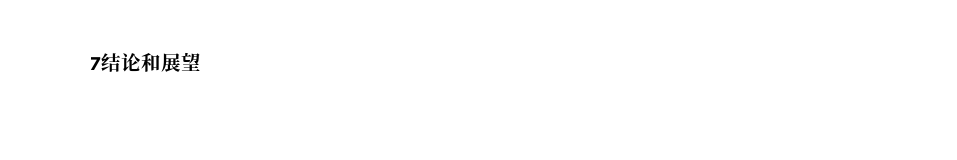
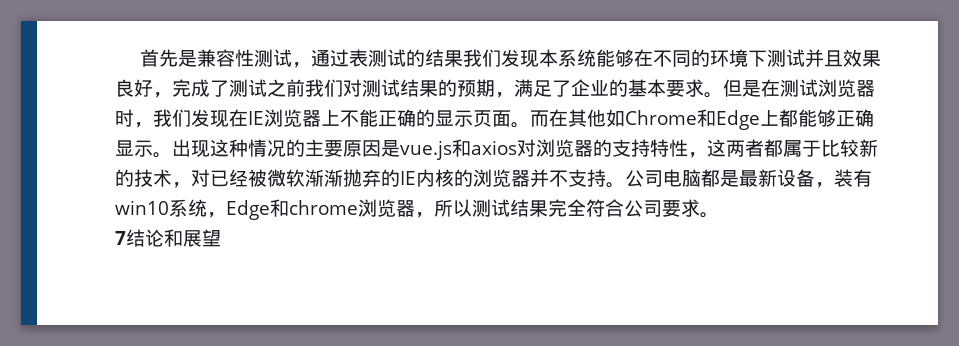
(90, 63) none -> [140,49,882,68] [115,79,875,98] [115,109,874,130] [115,139,878,160] [115,169,872,188] [115,199,719,220] 首先是兼容性测试，通过表测试的结果我们发现本系统能够在不同的环境下测试并且效果良好，完成了测试之前我们对测试结果的预期，满足了企业的基本要求。但是在测试浏览器时，我们发现在IE浏览器上不能正确的显示页面。而在其他如Chrome和Edge上都能够正确显示。出现这种情况的主要原因是vue.js和axios对浏览器的支持特性，这两者都属于比较新的技术，对已经被微软渐渐抛弃的IE内核的浏览器并不支持。公司电脑都是最新设备，装有win10系统，Edge和chrome浏览器，所以测试结果完全符合公司要求。 //

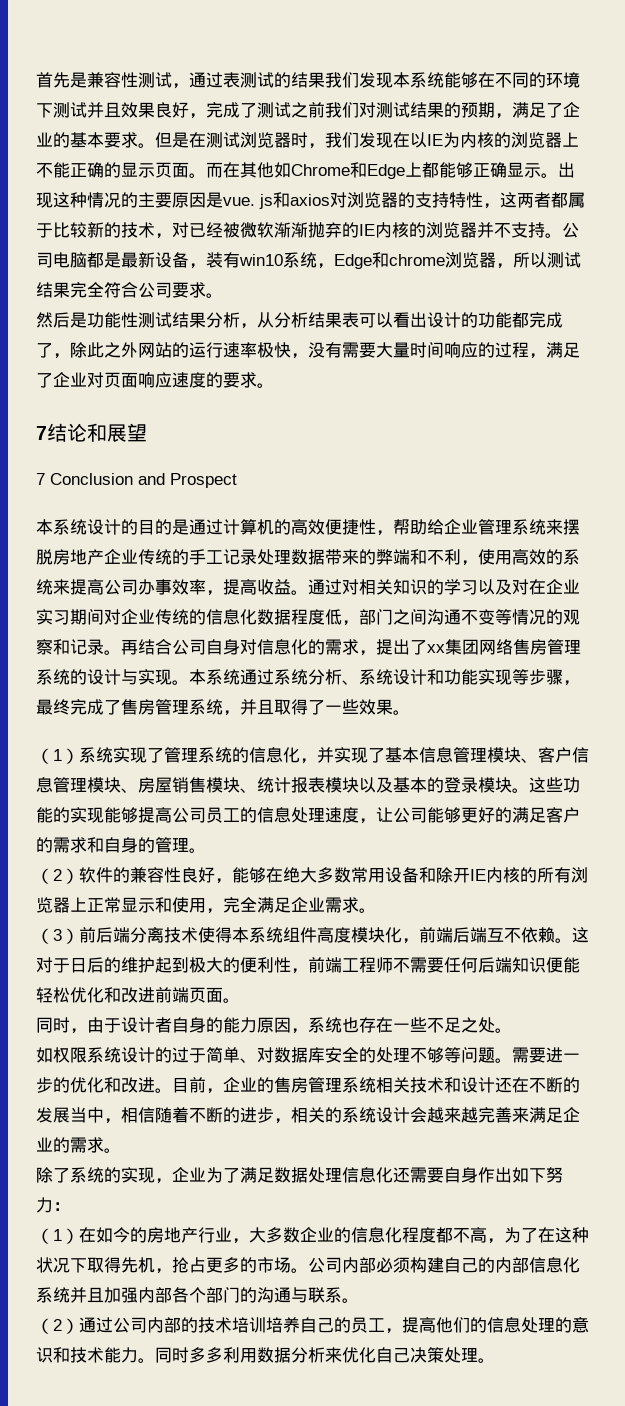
[248,111,264,125] IE -> [410,132,511,148] 以IE为内核的
[400,140,452,160] vue.js -> [223,194,273,209] vue. js
[115,229,221,247] 7结论和展望 -> [36,312,563,329] [36,342,580,359] [36,372,274,388] [36,423,147,442] [36,473,237,488] [36,519,580,536] [36,549,580,566] [36,579,580,596] [36,609,580,626] [36,639,581,656] [36,669,580,686] [36,699,410,716] [36,747,589,764] [36,777,580,793] [36,807,580,824] [36,837,206,853] [36,867,588,884] [36,897,376,914] [36,927,589,944] [36,957,580,974] [36,987,240,1003] [36,1017,512,1034] [36,1047,580,1063] [36,1077,580,1094] [36,1107,580,1124] [36,1137,121,1153] [36,1167,563,1184] [36,1197,70,1213] [36,1227,589,1244] [36,1257,580,1274] [36,1287,359,1303] [36,1317,589,1334] [36,1347,495,1363] 然后是功能性测试结果分析，从分析结果表可以看出设计的功能都完成了，除此之外网站的运行速率极快，没有需要大量时间响应的过程，满足了企业对页面响应速度的要求。 // 7结论和展望 // 7 Conclusion and Prospect // 本系统设计的目的是通过计算机的高效便捷性，帮助给企业管理系统来摆脱房地产企业传统的手工记录处理数据带来的弊端和不利，使用高效的系统来提高公司办事效率，提高收益。通过对相关知识的学习以及对在企业实习期间对企业传统的信息化数据程度低，部门之间沟通不变等情况的观察和记录。再结合公司自身对信息化的需求，提出了xx集团网络售房管理系统的设计与实现。本系统通过系统分析、系统设计和功能实现等步骤，最终完成了售房管理系统，并且取得了一些效果。 // （1）系统实现了管理系统的信息化，并实现了基本信息管理模块、客户信息管理模块、房屋销售模块、统计报表模块以及基本的登录模块。这些功能的实现能够提高公司员工的信息处理速度，让公司能够更好的满足客户的需求和自身的管理。 // （2）软件的兼容性良好，能够在绝大多数常用设备和除开IE内核的所有浏览器上正常显示和使用，完全满足企业需求。 // （3）前后端分离技术使得本系统组件高度模块化，前端后端互不依赖。这对于日后的维护起到极大的便利性，前端工程师不需要任何后端知识便能轻松优化和改进前端页面。 // 同时，由于设计者自身的能力原因，系统也存在一些不足之处。 // 如权限系统设计的过于简单、对数据库安全的处理不够等问题。需要进一步的优化和改进。目前，企业的售房管理系统相关技术和设计还在不断的发展当中，相信随着不断的进步，相关的系统设计会越来越完善来满足企业的需求。 // 除了系统的实现，企业为了满足数据处理信息化还需要自身作出如下努力： // （1）在如今的房地产行业，大多数企业的信息化程度都不高，为了在这种状况下取得先机，抢占更多的市场。公司内部必须构建自己的内部信息化系统并且加强内部各个部门的沟通与联系。 // （2）通过公司内部的技术培训培养自己的员工，提高他们的信息处理的意识和技术能力。同时多多利用数据分析来优化自己决策处理。

